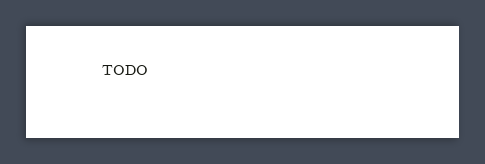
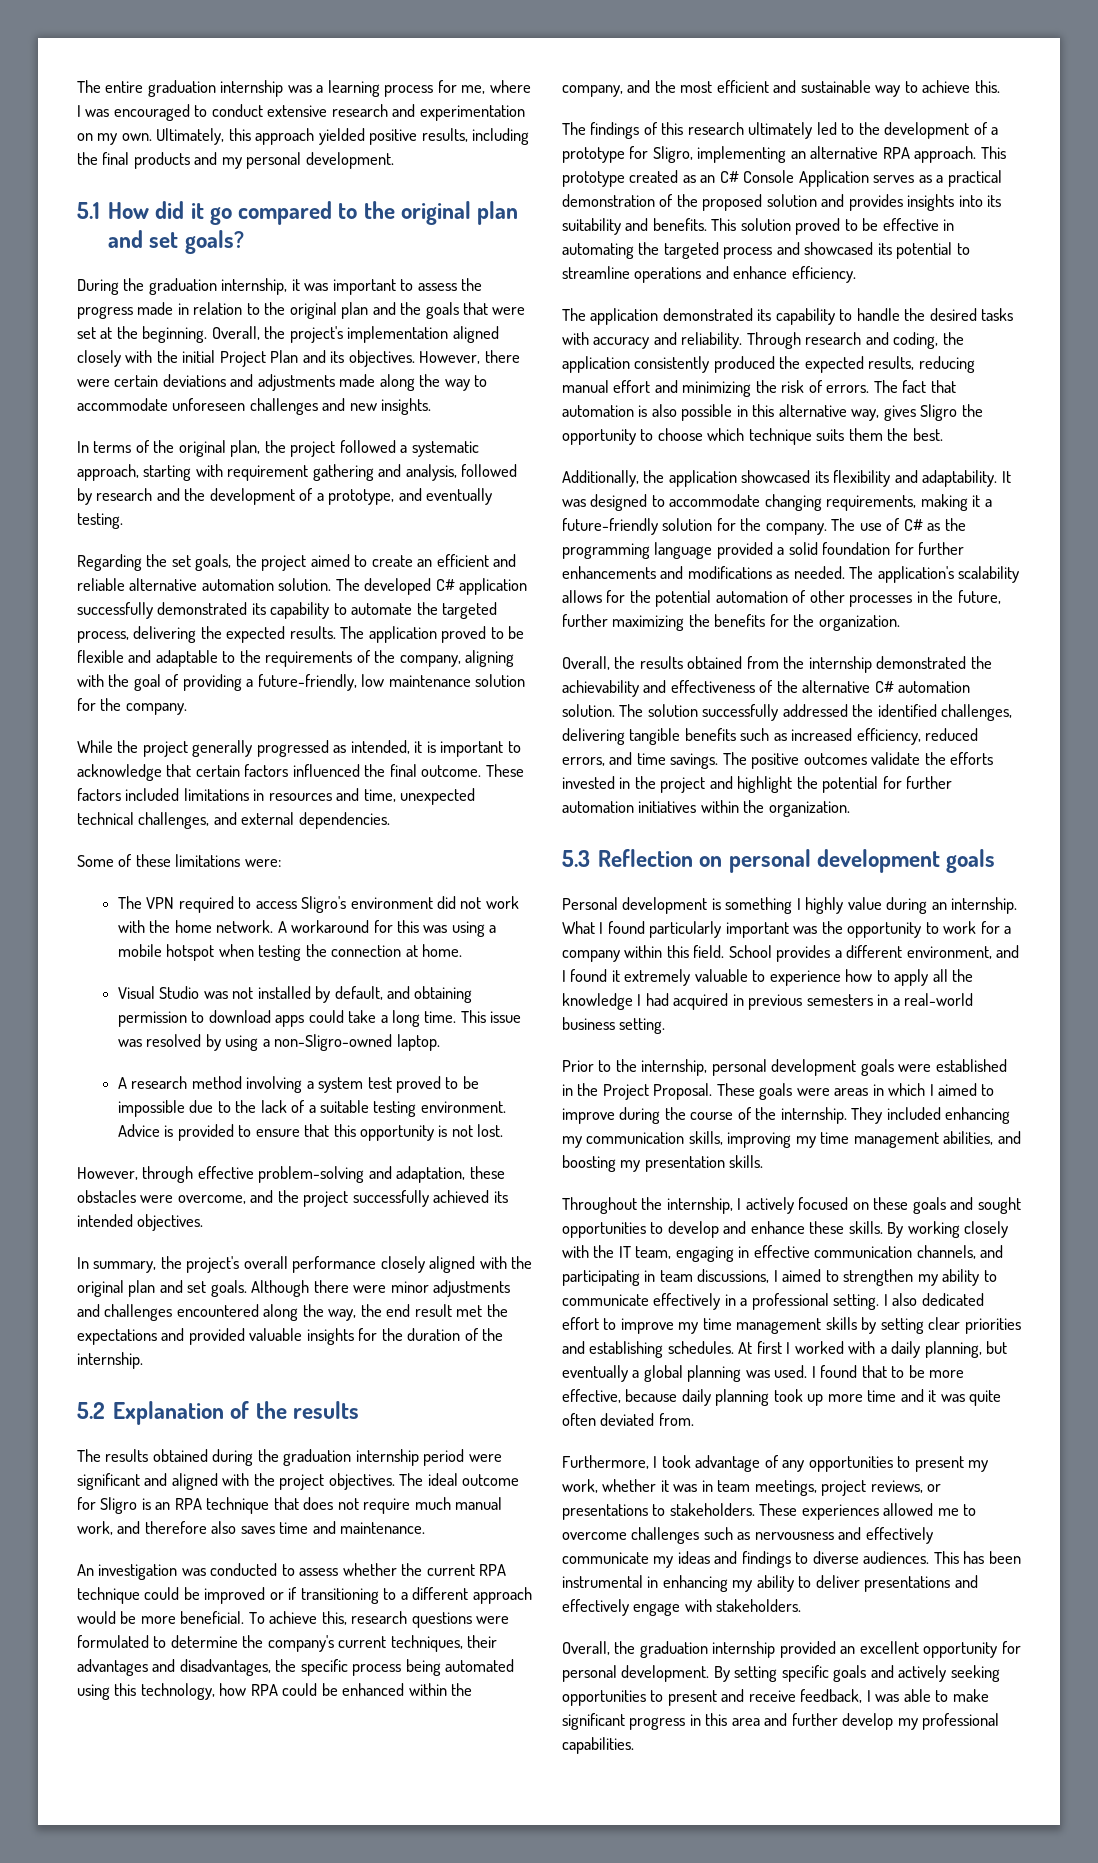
[102,65,148,75] TODO -> [77,80,531,97] [77,104,525,121] [77,128,530,145] [77,152,394,169] [77,201,518,225] [108,230,244,254] [77,278,483,295] [77,302,526,319] [77,326,499,343] [77,350,520,367] [77,374,488,391] [77,398,432,415] [77,440,479,457] [77,464,518,481] [77,488,493,505] [77,513,123,529] [77,554,517,571] [77,578,528,595] [77,602,498,619] [77,626,525,643] [77,650,515,667] [77,674,526,691] [77,698,187,715] [77,740,521,757] [77,764,524,781] [77,788,476,805] [77,812,390,829] [77,854,281,867] [117,896,519,913] [117,920,497,937] [117,944,462,961] [117,986,473,1003] [117,1010,522,1027] [117,1034,440,1051] [117,1076,479,1093] [117,1100,506,1117] [117,1124,504,1141] [77,1166,505,1183] [77,1190,508,1207] [77,1214,204,1231] [77,1256,533,1273] [77,1280,511,1297] [77,1304,508,1321] [77,1328,504,1345] [77,1352,143,1369] [77,1401,359,1425] [77,1449,502,1466] [77,1473,520,1490] [77,1497,503,1514] [77,1521,426,1535] [77,1563,507,1580] [77,1587,532,1604] [77,1611,510,1628] [77,1635,498,1652] [77,1659,515,1676] [77,1683,473,1700] [562,80,1000,97] [562,122,999,139] [562,146,1006,163] [562,170,1002,187] [562,194,1002,211] [562,218,955,235] [562,242,970,259] [562,266,856,283] [562,308,1014,325] [562,332,964,349] [562,356,975,373] [562,380,956,397] [562,404,983,421] [562,428,943,445] [562,470,1011,487] [562,494,992,511] [562,518,966,535] [562,542,965,559] [562,566,1020,583] [562,590,1001,607] [562,614,900,631] [562,656,992,673] [562,680,971,697] [562,704,1013,721] [562,728,979,745] [562,752,994,769] [562,776,953,793] [562,800,850,817] [562,849,996,873] [562,897,1018,914] [562,921,1012,938] [562,945,1020,962] [562,969,974,986] [562,993,974,1010] [562,1017,666,1034] [562,1059,1007,1076] [562,1083,995,1100] [562,1107,1011,1124] [562,1131,1021,1148] [562,1155,764,1172] [562,1197,1021,1214] [562,1221,1009,1238] [562,1245,1004,1262] [562,1269,997,1286] [562,1293,984,1310] [562,1317,1021,1334] [562,1341,1008,1358] [562,1365,965,1382] [562,1389,1002,1406] [562,1413,694,1426] [562,1455,989,1472] [562,1479,942,1496] [562,1503,977,1520] [562,1527,933,1544] [562,1551,1021,1568] [562,1575,978,1592] [562,1599,802,1616] [562,1641,1021,1658] [562,1665,1000,1682] [562,1689,989,1706] [562,1713,1000,1730] [562,1737,634,1754] The entire graduation internship was a learning process for me, where I was encouraged to conduct extensive research and experimentation on my own. Ultimately, this approach yielded positive results, including the final products and my personal development. // 5.1 How did it go compared to the original plan and set goals? // During the graduation internship, it was important to assess the progress made in relation to the original plan and the goals that were set at the beginning. Overall, the project's implementation aligned closely with the initial Project Plan and its objectives. However, there were certain deviations and adjustments made along the way to accommodate unforeseen challenges and new insights. // In terms of the original plan, the project followed a systematic approach, starting with requirement gathering and analysis, followed by research and the development of a prototype, and eventually testing. // Regarding the set goals, the project aimed to create an efficient and reliable alternative automation solution. The developed C# application successfully demonstrated its capability to automate the targeted process, delivering the expected results. The application proved to be flexible and adaptable to the requirements of the company, aligning with the goal of providing a future-friendly, low maintenance solution for the company. // While the project generally progressed as intended, it is important to acknowledge that certain factors influenced the final outcome. These factors included limitations in resources and time, unexpected technical challenges, and external dependencies. // Some of these limitations were: // The VPN required to access Sligro's environment did not work with the home network. A workaround for this was using a mobile hotspot when testing the connection at home. // Visual Studio was not installed by default, and obtaining permission to download apps could take a long time. This issue was resolved by using a non-Sligro-owned laptop. // A research method involving a system test proved to be impossible due to the lack of a suitable testing environment. Advice is provided to ensure that this opportunity is not lost. // However, through effective problem-solving and adaptation, these obstacles were overcome, and the project successfully achieved its intended objectives. // In summary, the project's overall performance closely aligned with the original plan and set goals. Although there were minor adjustments and challenges encountered along the way, the end result met the expectations and provided valuable insights for the duration of the internship. // 5.2 Explanation of the results // The results obtained during the graduation internship period were significant and aligned with the project objectives. The ideal outcome for Sligro is an RPA technique that does not require much manual work, and therefore also saves time and maintenance. // An investigation was conducted to assess whether the current RPA technique could be improved or if transitioning to a different approach would be more beneficial. To achieve this, research questions were formulated to determine the company's current techniques, their advantages and disadvantages, the specific process being automated using this technology, how RPA could be enhanced within the company, and the most efficient and sustainable way to achieve this. // The findings of this research ultimately led to the development of a prototype for Sligro, implementing an alternative RPA approach. This prototype created as an C# Console Application serves as a practical demonstration of the proposed solution and provides insights into its suitability and benefits. This solution proved to be effective in automating the targeted process and showcased its potential to streamline operations and enhance efficiency. // The application demonstrated its capability to handle the desired tasks with accuracy and reliability. Through research and coding, the application consistently produced the expected results, reducing manual effort and minimizing the risk of errors. The fact that automation is also possible in this alternative way, gives Sligro the opportunity to choose which technique suits them the best. // Additionally, the application showcased its flexibility and adaptability. It was designed to accommodate changing requirements, making it a future-friendly solution for the company. The use of C# as the programming language provided a solid foundation for further enhancements and modifications as needed. The application's scalability allows for the potential automation of other processes in the future, further maximizing the benefits for the organization. // Overall, the results obtained from the internship demonstrated the achievability and effectiveness of the alternative C# automation solution. The solution successfully addressed the identified challenges, delivering tangible benefits such as increased efficiency, reduced errors, and time savings. The positive outcomes validate the efforts invested in the project and highlight the potential for further automation initiatives within the organization. // 5.3 Reflection on personal development goals // Personal development is something I highly value during an internship. What I found particularly important was the opportunity to work for a company within this field. School provides a different environment, and I found it extremely valuable to experience how to apply all the knowledge I had acquired in previous semesters in a real-world business setting. // Prior to the internship, personal development goals were established in the Project Proposal. These goals were areas in which I aimed to improve during the course of the internship. They included enhancing my communication skills, improving my time management abilities, and boosting my presentation skills. // Throughout the internship, I actively focused on these goals and sought opportunities to develop and enhance these skills. By working closely with the IT team, engaging in effective communication channels, and participating in team discussions, I aimed to strengthen my ability to communicate effectively in a professional setting. I also dedicated effort to improve my time management skills by setting clear priorities and establishing schedules. At first I worked with a daily planning, but eventually a global planning was used. I found that to be more effective, because daily planning took up more time and it was quite often deviated from. // Furthermore, I took advantage of any opportunities to present my work, whether it was in team meetings, project reviews, or presentations to stakeholders. These experiences allowed me to overcome challenges such as nervousness and effectively communicate my ideas and findings to diverse audiences. This has been instrumental in enhancing my ability to deliver presentations and effectively engage with stakeholders. // Overall, the graduation internship provided an excellent opportunity for personal development. By setting specific goals and actively seeking opportunities to present and receive feedback, I was able to make significant progress in this area and further develop my professional capabilities.

